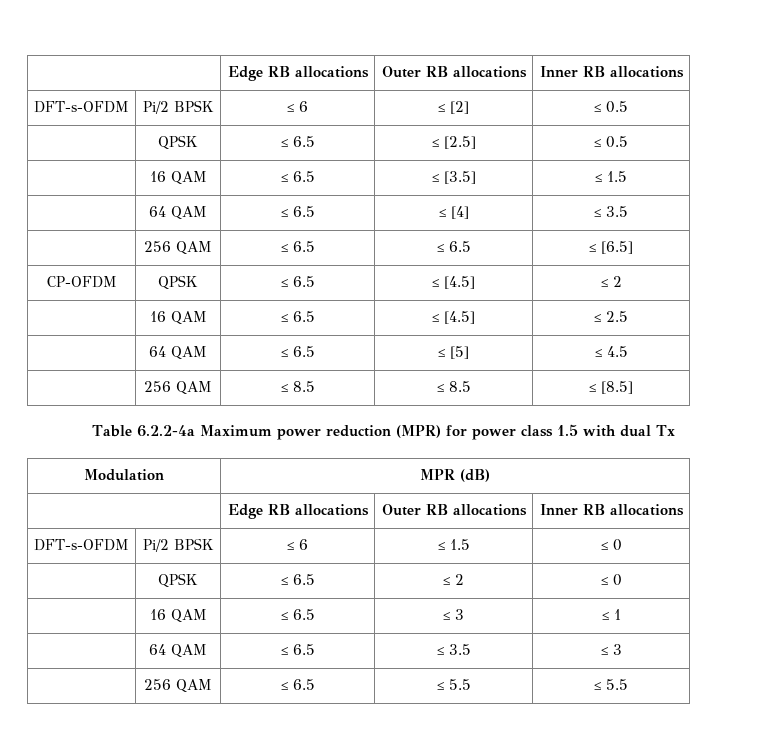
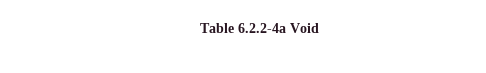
[227,66,369,81] [381,66,527,78] [539,66,684,78] [34,101,129,113] [142,100,214,114] [287,101,309,112] [438,101,470,114] [594,101,628,113] [158,135,198,150] [280,136,315,147] [431,136,476,149] [594,136,628,148] [149,171,207,185] [280,171,315,182] [431,171,476,184] [595,171,627,182] [149,206,207,220] [280,206,315,217] [438,206,469,219] [594,206,628,217] [144,241,212,255] [280,241,315,252] [436,241,471,252] [589,241,633,254] [46,276,117,288] [158,275,198,290] [280,276,315,287] [432,276,476,289] [600,276,622,287] [149,311,207,325] [280,311,315,322] [432,311,476,324] [594,311,628,322] [149,346,207,360] [280,346,315,357] [438,346,470,359] [594,346,628,357] [144,381,212,395] [280,381,315,392] [436,381,471,392] [589,381,633,394] [91,424,675,440] [84,469,164,481] [420,469,491,482] [227,504,369,519] [381,504,527,516] [539,504,684,516] [34,539,129,551] [142,538,214,552] [287,539,309,550] [437,539,470,550] [600,539,622,551] [158,573,198,588] [280,574,315,585] [443,574,465,585] [600,574,622,586] [149,609,207,623] [280,609,315,620] [443,609,465,620] [601,609,621,620] [149,644,207,658] [280,644,315,655] [436,644,471,655] [600,644,622,655] [144,679,212,693] [280,679,315,690] [436,679,471,690] [594,679,628,690] | Edge RB allocations | Outer RB allocations | Inner RB allocations // DFT-s-OFDM | Pi/2 BPSK | ≤ 6 | ≤ [2] | ≤ 0.5 // | QPSK | ≤ 6.5 | ≤ [2.5] | ≤ 0.5 // | 16 QAM | ≤ 6.5 | ≤ [3.5] | ≤ 1.5 // | 64 QAM | ≤ 6.5 | ≤ [4] | ≤ 3.5 // | 256 QAM | ≤ 6.5 | ≤ 6.5 | ≤ [6.5] // CP-OFDM | QPSK | ≤ 6.5 | ≤ [4.5] | ≤ 2 // | 16 QAM | ≤ 6.5 | ≤ [4.5] | ≤ 2.5 // | 64 QAM | ≤ 6.5 | ≤ [5] | ≤ 4.5 // | 256 QAM | ≤ 8.5 | ≤ 8.5 | ≤ [8.5] // Table 6.2.2-4a Maximum power reduction (MPR) for power class 1.5 with dual Tx // Modulation | MPR (dB) // | Edge RB allocations | Outer RB allocations | Inner RB allocations // DFT-s-OFDM | Pi/2 BPSK | ≤ 6 | ≤ 1.5 | ≤ 0 // | QPSK | ≤ 6.5 | ≤ 2 | ≤ 0 // | 16 QAM | ≤ 6.5 | ≤ 3 | ≤ 1 // | 64 QAM | ≤ 6.5 | ≤ 3.5 | ≤ 3 // | 256 QAM | ≤ 6.5 | ≤ 5.5 | ≤ 5.5 -> [200,23,319,33] Table 6.2.2-4a Void

